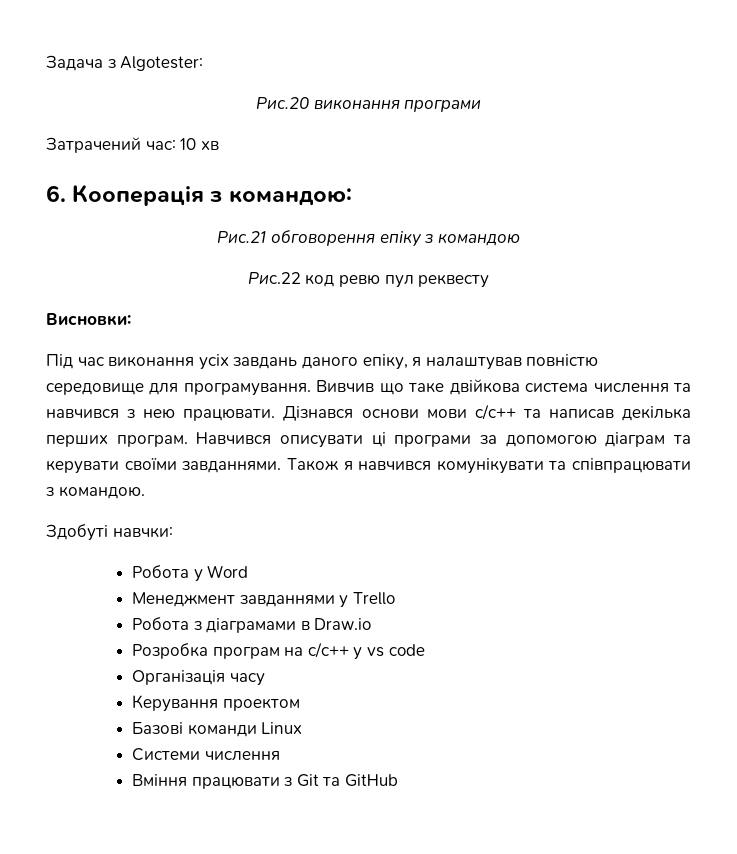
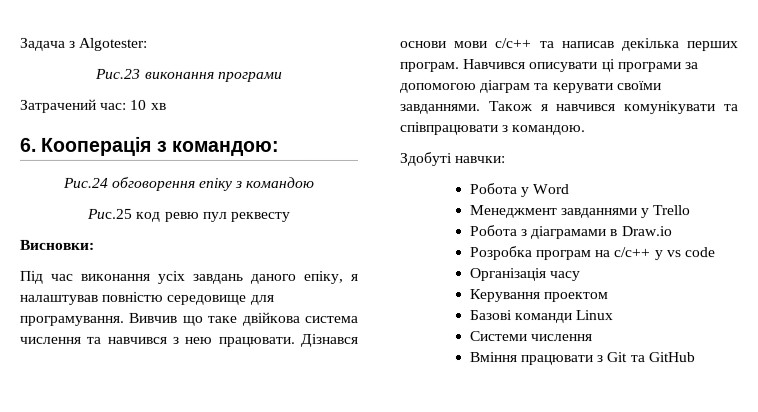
[255,97,309,109] Рис.20 -> [95,68,142,79] Рис.23
[217,231,267,243] Рис.21 -> [62,177,109,188] Рис.24
[247,272,301,284] Рис.22 -> [86,208,133,219] Рис.25

